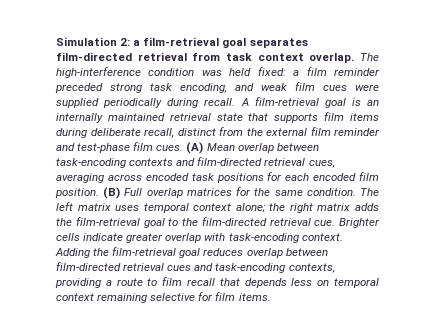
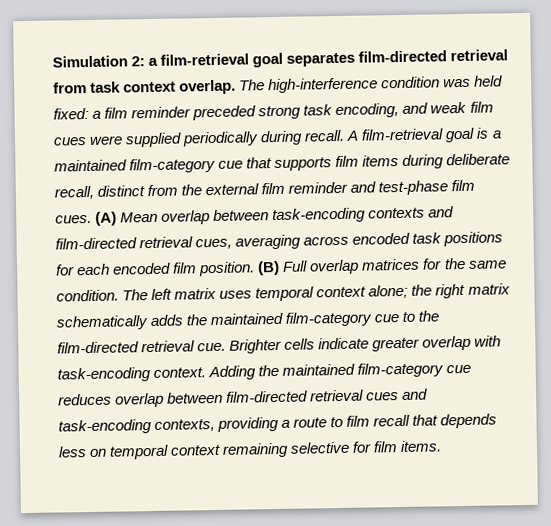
[367,100,379,106] [56,113,243,123] an internally maintained retrieval state -> [491,130,502,139] [54,157,244,174] a maintained film-category cue
(351, 207) none -> [56,315,149,331] schematically
[75,217,165,228] film-retrieval goal -> [210,311,400,327] maintained film-category cue
[112,247,201,258] film-retrieval goal -> [282,362,472,378] maintained film-category cue

